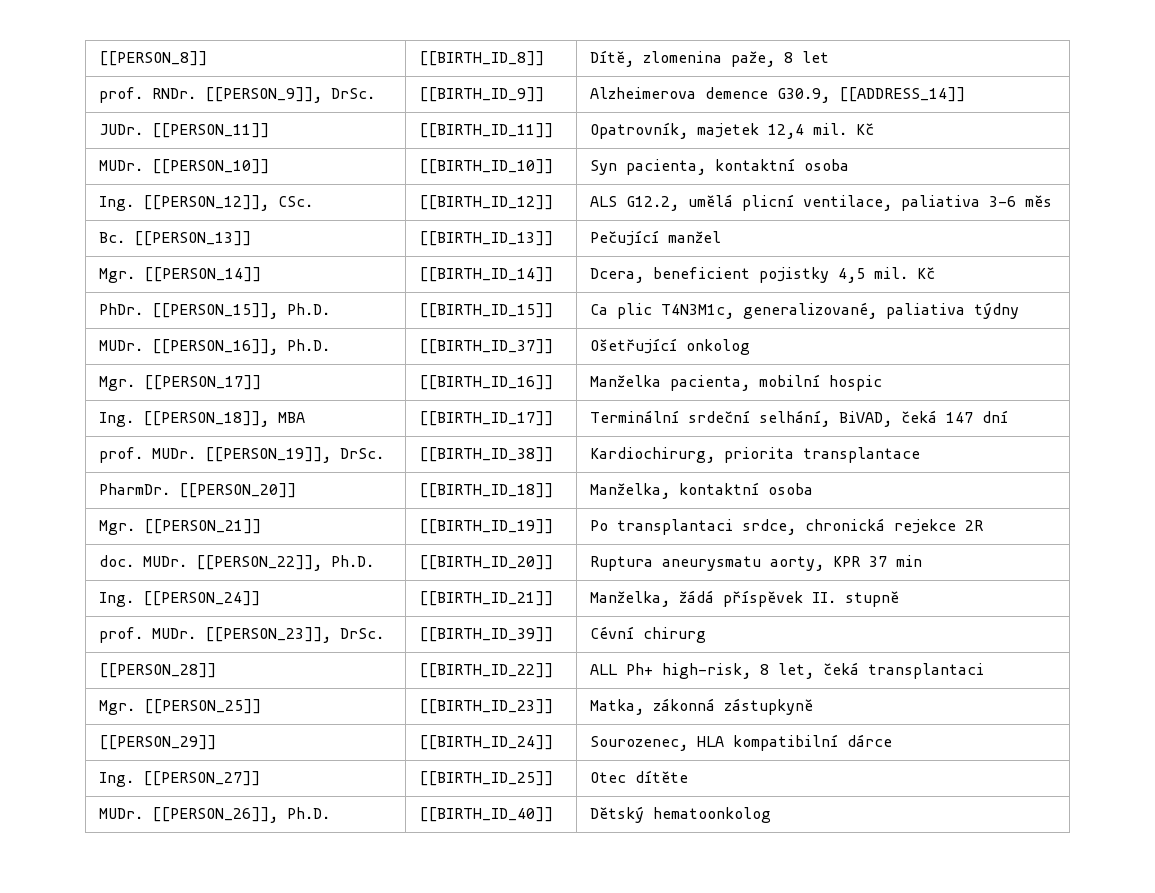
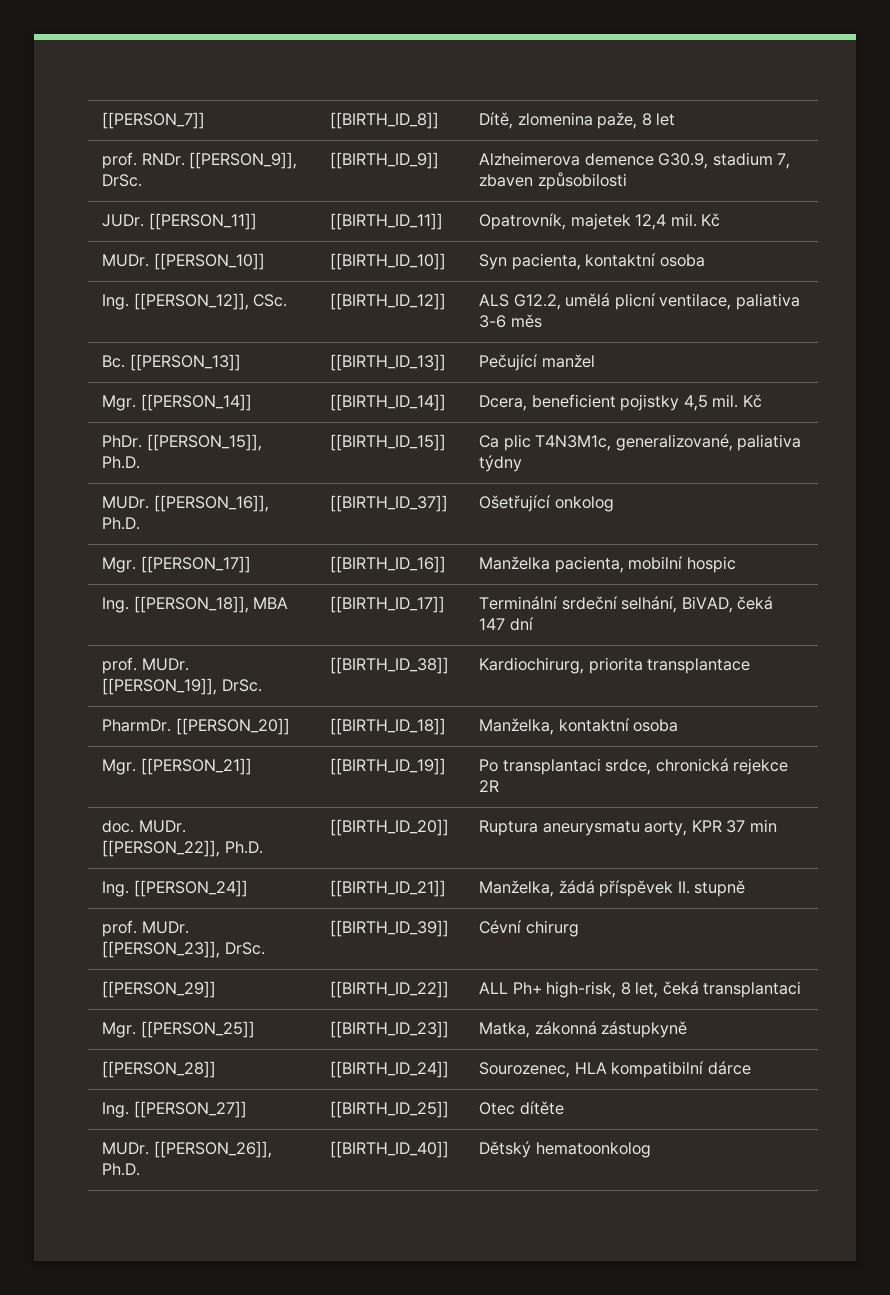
[98,51,207,66] [[PERSON_8]] -> [102,112,206,129] [[PERSON_7]]
[838,87,965,102] [[ADDRESS_14]] -> [712,152,791,169] [479,172,627,190] stadium 7, zbaven způsobilosti
[98,663,216,678] [[PERSON_28]] -> [102,981,217,998] [[PERSON_29]]
[98,735,216,750] [[PERSON_29]] -> [102,1061,217,1078] [[PERSON_28]]

